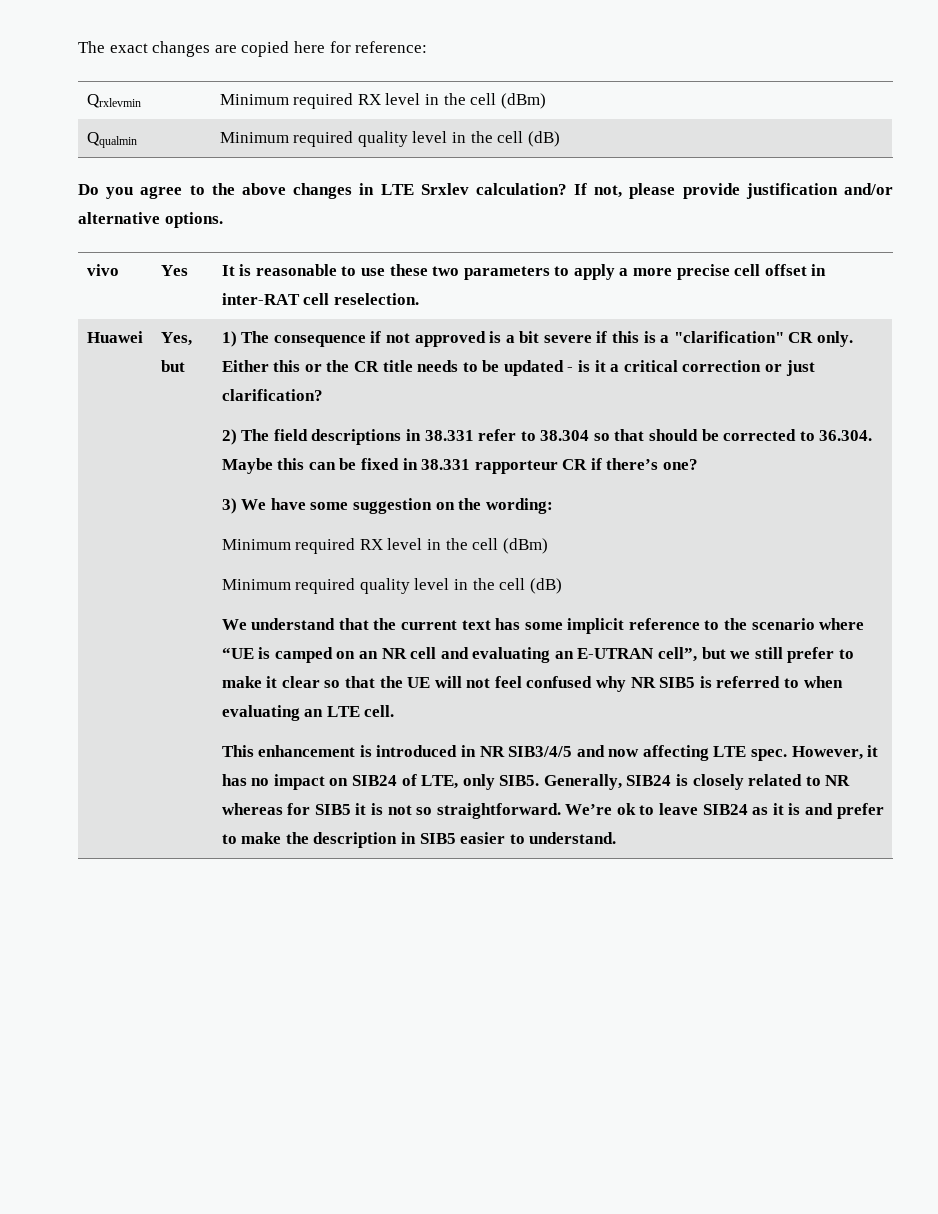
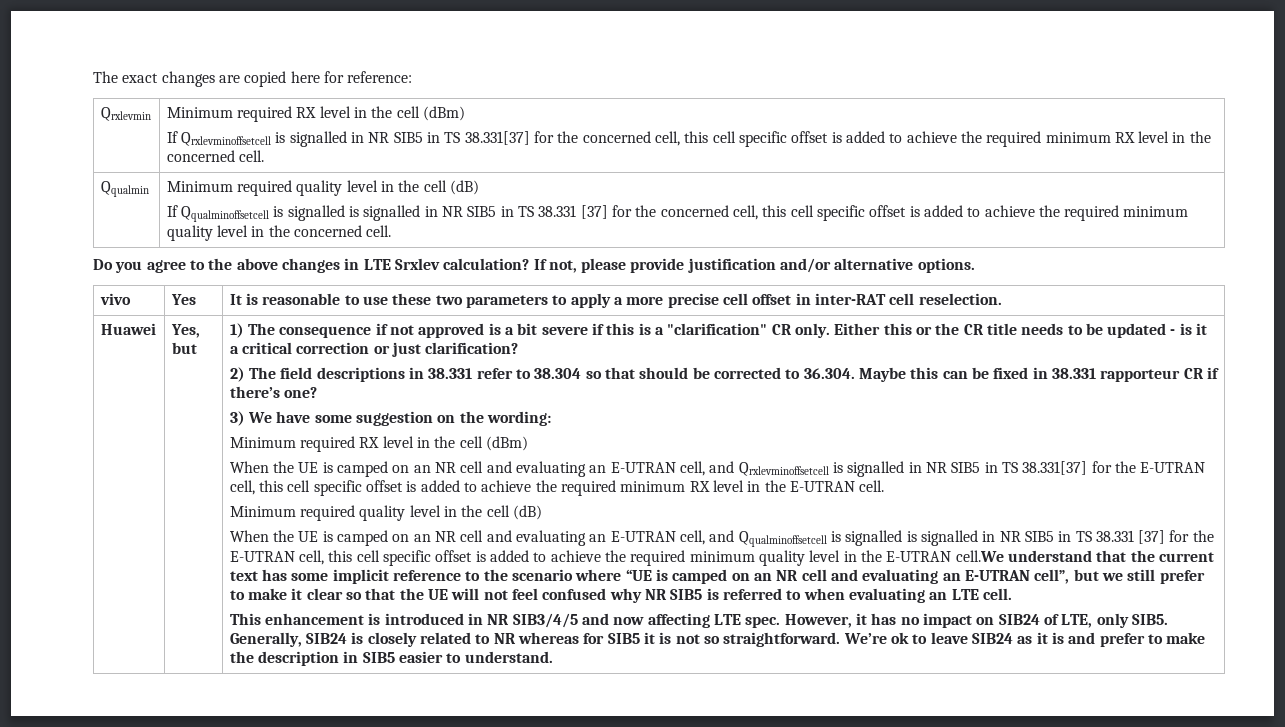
(546, 101) none -> [166,131,1211,147] [166,150,265,162] // If Qrxlevminoffsetcell is signalled in NR SIB5 in TS 38.331[37] for the concerned cell, this cell specific offset is added to achieve the required minimum RX level in the concerned cell.
(560, 139) none -> [166,205,1189,222] [166,225,392,241] // If Qqualminoffsetcell is signalled is signalled in NR SIB5 in TS 38.331 [37] for the concerned cell, this cell specific offset is added to achieve the required minimum quality level in the concerned cell.
[221,578,562,594] [221,619,247,630] // Minimum required quality level in the cell (dB) // We -> [229,461,1206,477] [229,480,885,496] [229,505,543,521] [229,530,1214,547] [229,550,1004,566] // When the UE is camped on an NR cell and evaluating an E-UTRAN cell, and Qrxlevminoffsetcell is signalled in NR SIB5 in TS 38.331[37] for the E-UTRAN cell, this cell specific offset is added to achieve the required minimum RX level in the E-UTRAN cell. // Minimum required quality level in the cell (dB) // When the UE is camped on an NR cell and evaluating an E-UTRAN cell, and Qqualminoffsetcell is signalled is signalled in NR SIB5 in TS 38.331 [37] for the E-UTRAN cell, this cell specific offset is added to achieve the required minimum quality level in the E-UTRAN cell.We

